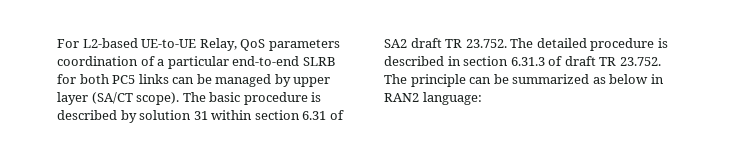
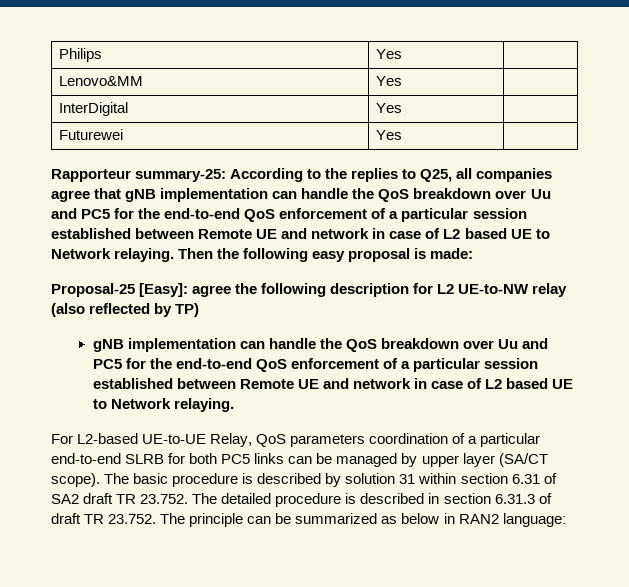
(57, 43) none -> [58,48,102,62] [375,49,402,59] [58,76,143,86] [375,76,402,86] [58,102,128,116] [375,103,402,113] [58,129,123,140] [375,130,402,140] [51,168,553,182] [51,188,551,202] [51,208,527,222] [51,228,550,239] [51,248,474,262] [51,283,568,297] [51,303,200,317] [92,338,549,352] [92,358,539,372] [92,378,574,389] [92,398,234,412] Philips | Yes | // Lenovo&MM | Yes | // InterDigital | Yes | // Futurewei | Yes | // Rapporteur summary-25: According to the replies to Q25, all companies agree that gNB implementation can handle the QoS breakdown over Uu and PC5 for the end-to-end QoS enforcement of a particular session established between Remote UE and network in case of L2 based UE to Network relaying. Then the following easy proposal is made: // Proposal-25 [Easy]: agree the following description for L2 UE-to-NW relay (also reflected by TP) // gNB implementation can handle the QoS breakdown over Uu and PC5 for the end-to-end QoS enforcement of a particular session established between Remote UE and network in case of L2 based UE to Network relaying. //

